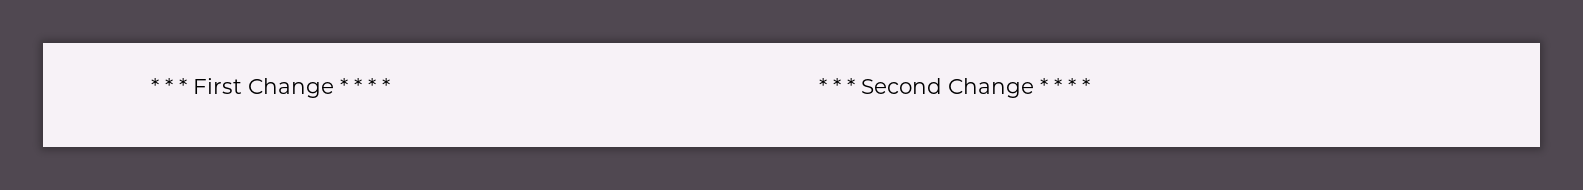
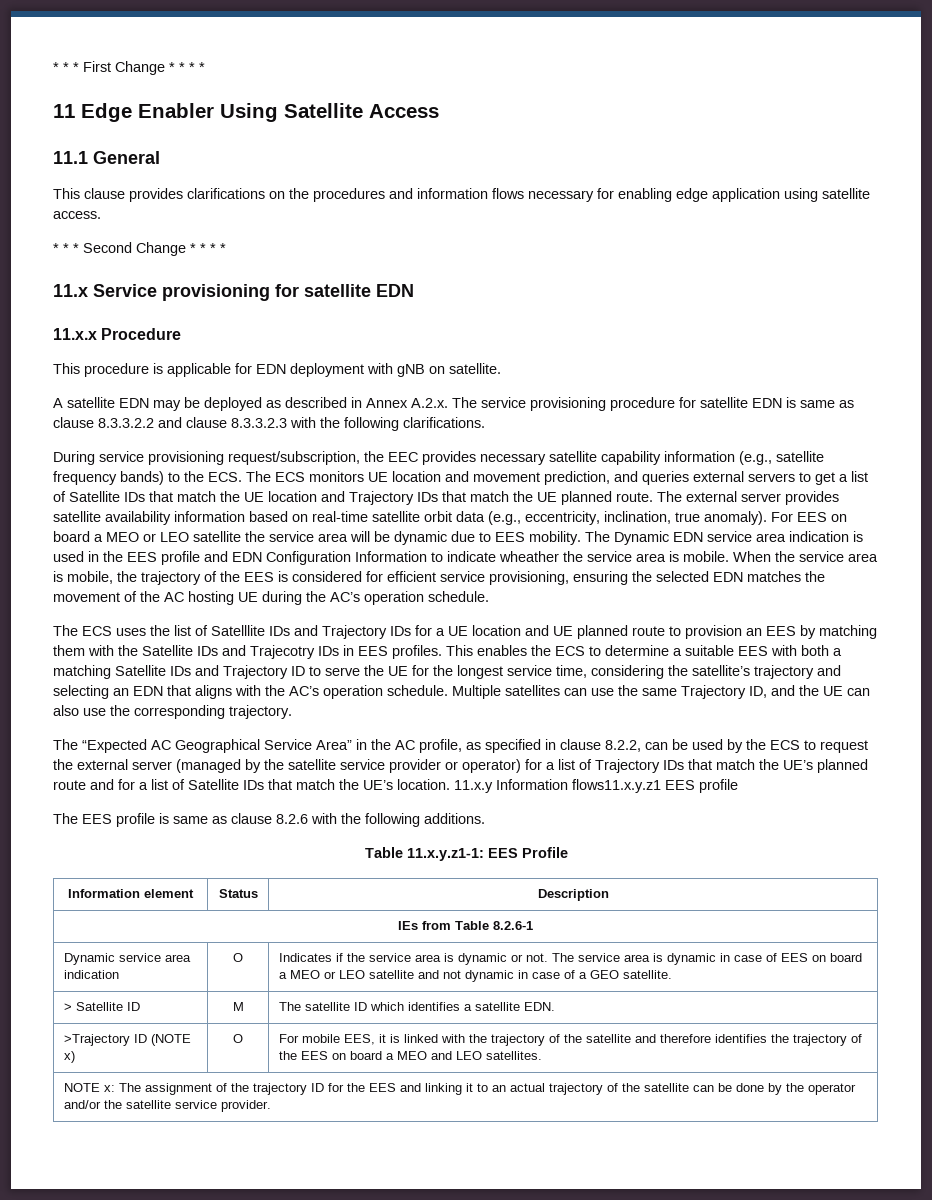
(390, 86) none -> [53,103,439,122] [53,151,160,164] [53,188,870,202] [53,211,101,219] // 11 Edge Enabler Using Satellite Access // 11.1 General // This clause provides clarifications on the procedures and information flows necessary for enabling edge application using satellite access.
(1090, 86) none -> [53,284,414,301] [53,328,182,340] [53,363,501,377] [53,397,854,411] [53,417,485,431] [53,451,824,465] [53,471,868,485] [53,491,839,505] [53,511,847,525] [53,531,863,545] [53,551,878,565] [53,571,825,585] [53,591,489,605] [53,625,877,639] [53,645,842,659] [53,665,841,679] [53,685,870,699] [53,705,292,719] [53,739,868,753] [53,759,868,773] [53,779,738,793] [53,813,485,827] [364,847,568,861] [68,889,194,898] [218,889,258,898] [537,889,609,901] [398,921,533,930] [63,953,191,965] [63,970,119,979] [233,953,243,962] [278,953,862,965] [278,970,672,982] [63,1002,140,1011] [232,1002,244,1011] [278,1002,555,1011] [63,1034,191,1046] [63,1051,75,1063] [233,1034,243,1043] [278,1034,862,1046] [278,1051,542,1060] [63,1083,856,1095] [63,1100,271,1112] // 11.x Service provisioning for satellite EDN // 11.x.x Procedure // This procedure is applicable for EDN deployment with gNB on satellite. // A satellite EDN may be deployed as described in Annex A.2.x. The service provisioning procedure for satellite EDN is same as clause 8.3.3.2.2 and clause 8.3.3.2.3 with the following clarifications. // During service provisioning request/subscription, the EEC provides necessary satellite capability information (e.g., satellite frequency bands) to the ECS. The ECS monitors UE location and movement prediction, and queries external servers to get a list of Satellite IDs that match the UE location and Trajectory IDs that match the UE planned route. The external server provides satellite availability information based on real-time satellite orbit data (e.g., eccentricity, inclination, true anomaly). For EES on board a MEO or LEO satellite the service area will be dynamic due to EES mobility. The Dynamic EDN service area indication is used in the EES profile and EDN Configuration Information to indicate wheather the service area is mobile. When the service area is mobile, the trajectory of the EES is considered for efficient service provisioning, ensuring the selected EDN matches the movement of the AC hosting UE during the AC’s operation schedule. // The ECS uses the list of Satelllite IDs and Trajectory IDs for a UE location and UE planned route to provision an EES by matching them with the Satellite IDs and Trajecotry IDs in EES profiles. This enables the ECS to determine a suitable EES with both a matching Satellite IDs and Trajectory ID to serve the UE for the longest service time, considering the satellite’s trajectory and selecting an EDN that aligns with the AC’s operation schedule. Multiple satellites can use the same Trajectory ID, and the UE can also use the corresponding trajectory. // The “Expected AC Geographical Service Area” in the AC profile, as specified in clause 8.2.2, can be used by the ECS to request the external server (managed by the satellite service provider or operator) for a list of Trajectory IDs that match the UE’s planned route and for a list of Satellite IDs that match the UE’s location. 11.x.y Information flows11.x.y.z1 EES profile // The EES profile is same as clause 8.2.6 with the following additions. // Table 11.x.y.z1-1: EES Profile // Information element | Status | Description // IEs from Table 8.2.6-1 // Dynamic service area indication | O | Indicates if the service area is dynamic or not. The service area is dynamic in case of EES on board a MEO or LEO satellite and not dynamic in case of a GEO satellite. // > Satellite ID | M | The satellite ID which identifies a satellite EDN. // >Trajectory ID (NOTE x) | O | For mobile EES, it is linked with the trajectory of the satellite and therefore identifies the trajectory of the EES on board a MEO and LEO satellites. // NOTE x: The assignment of the trajectory ID for the EES and linking it to an actual trajectory of the satellite can be done by the operator and/or the satellite service provider.

